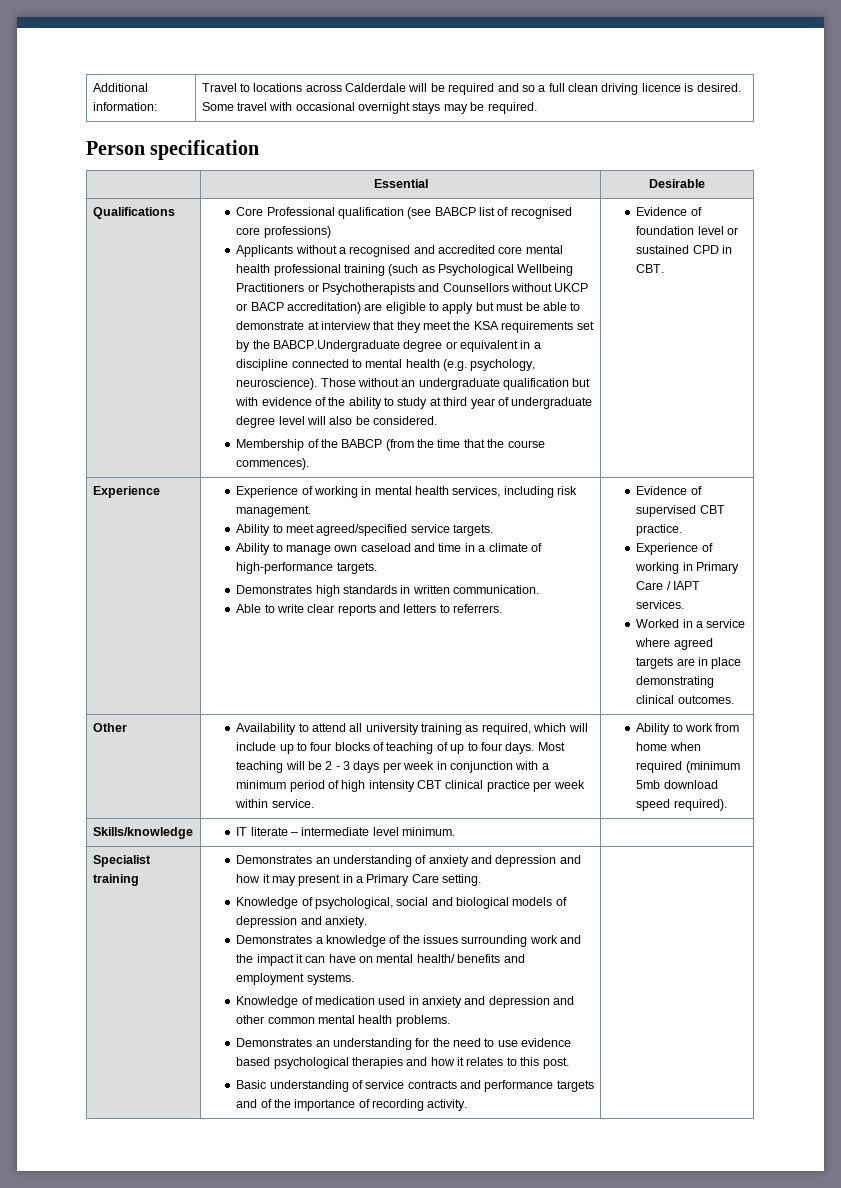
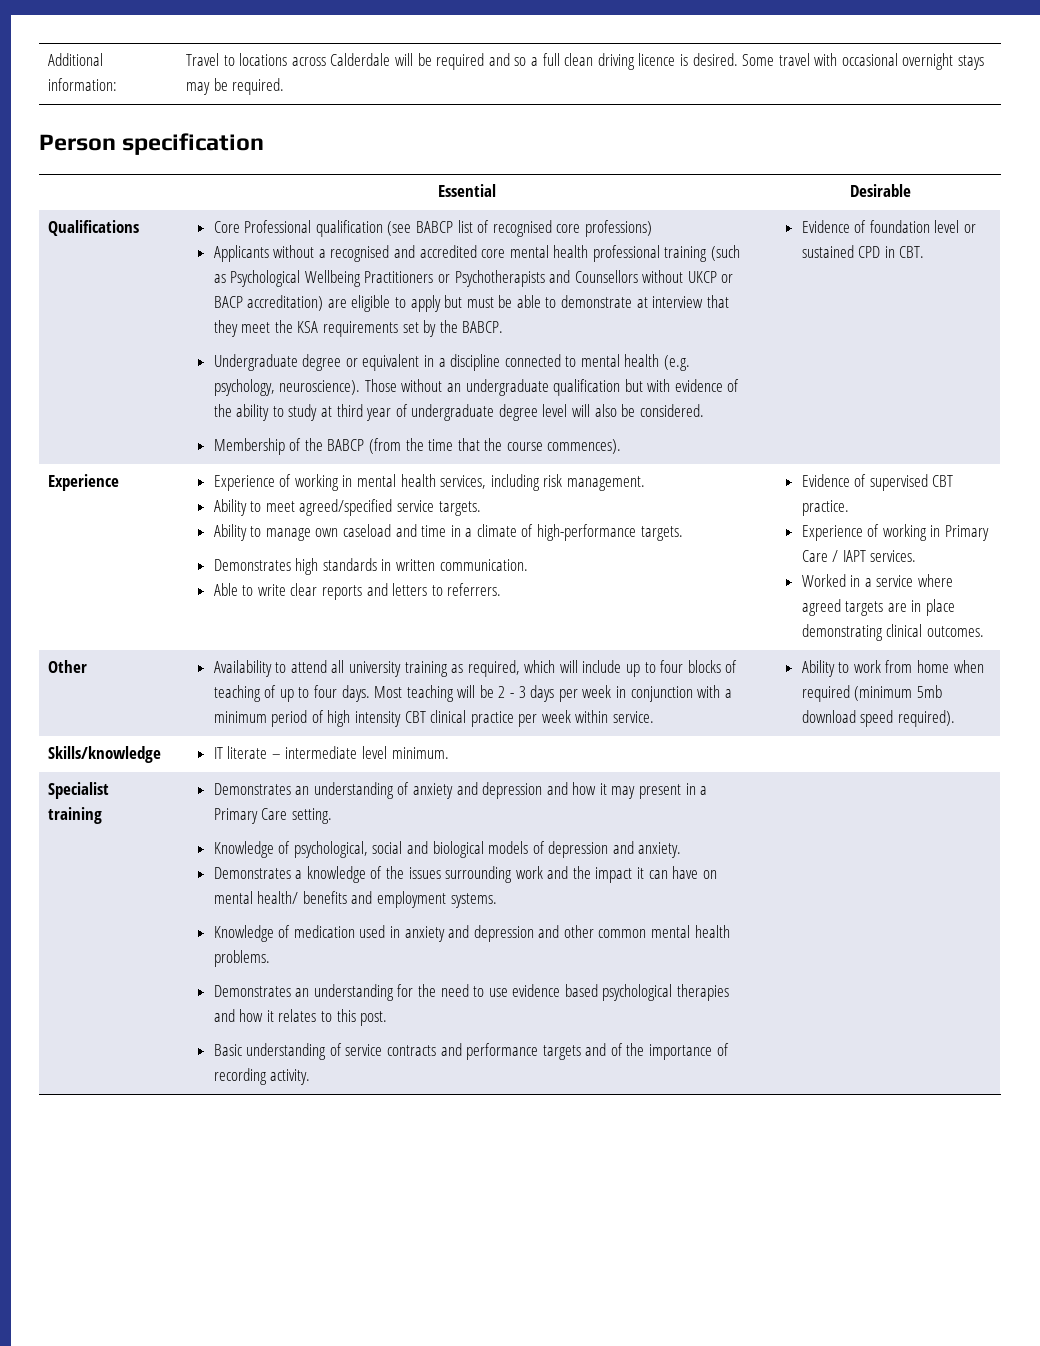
[272,340,400,352] BABCP.Undergraduate -> [462,321,504,333] [213,354,298,371] BABCP. // Undergraduate

